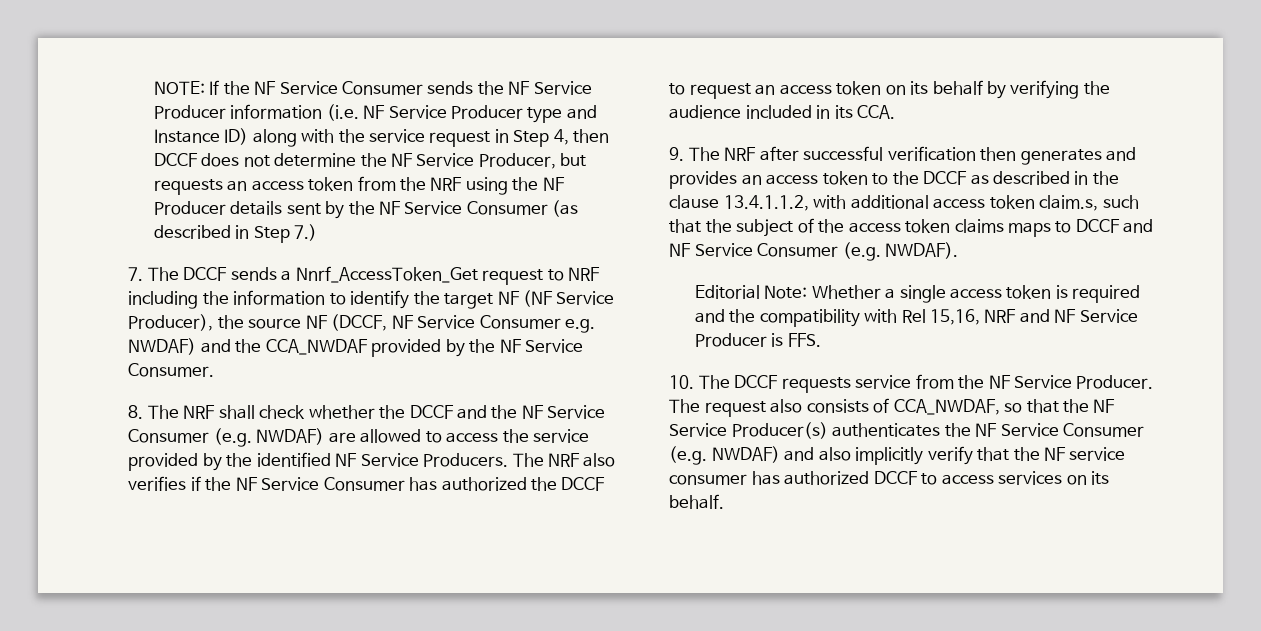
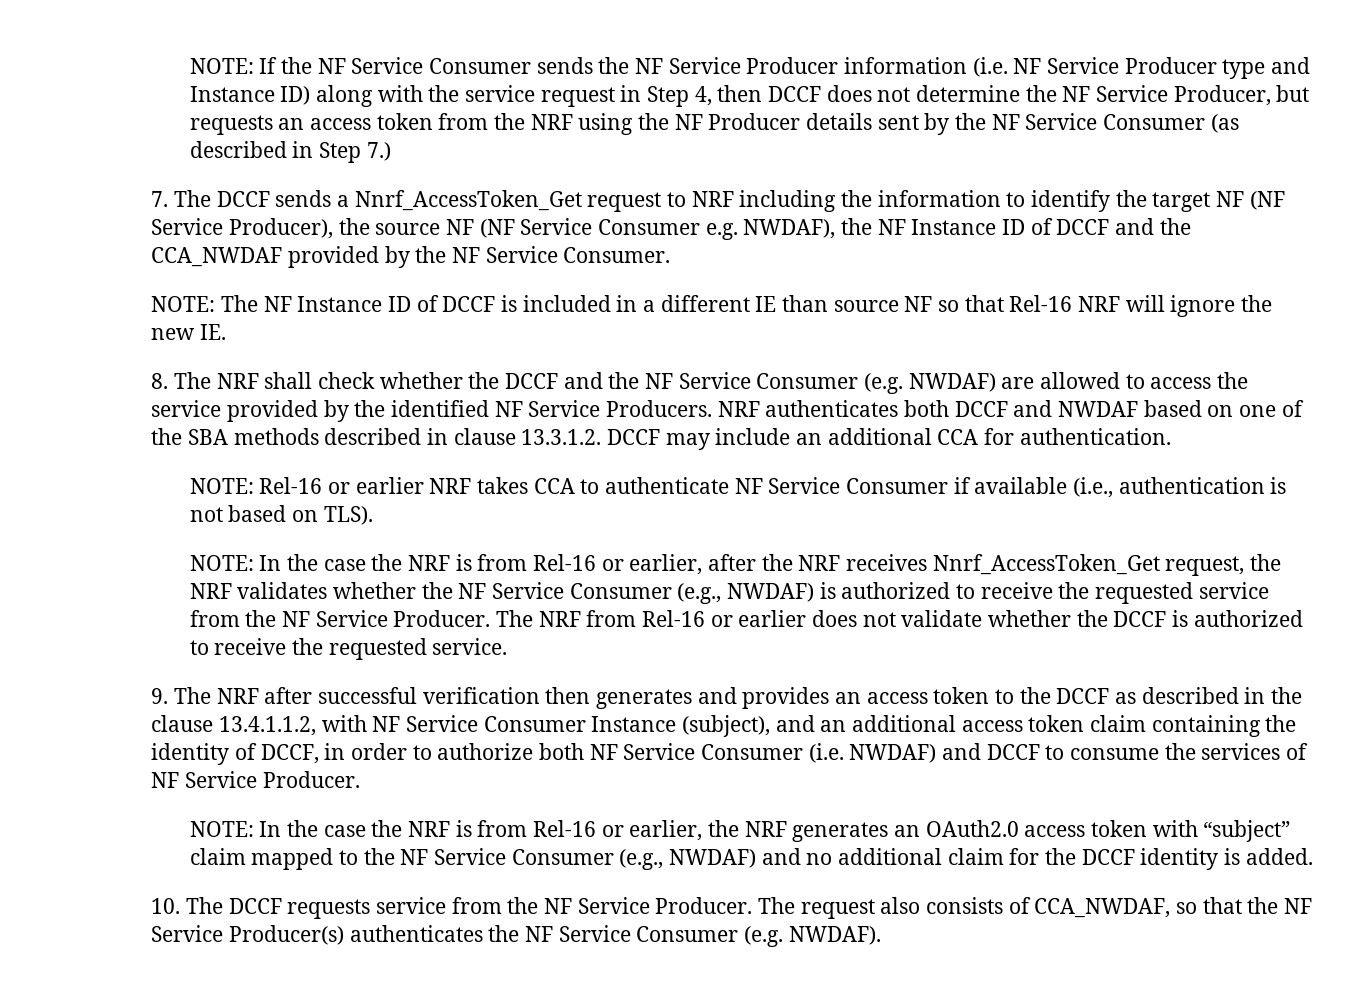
[331,314,414,331] (DCCF, NF -> [479,219,515,238] (NF
[128,338,197,355] NWDAF) -> [743,218,1110,239] NWDAF), the NF Instance ID of DCCF
(215, 370) none -> [151,295,1273,317] [151,324,227,340] // NOTE: The NF Instance ID of DCCF is included in a different IE than source NF so that Rel-16 NRF will ignore the new IE.
[512,453,616,467] [128,476,606,491] [669,80,1110,99] [669,105,896,119] The NRF also verifies if the NF Service Consumer has authorized the DCCF to request an access token on its behalf by verifying the audience included in its CCA. -> [717,400,1304,417] [151,428,1171,450] [189,477,1287,498] [189,505,373,525] [189,554,1282,576] [189,582,1269,604] [189,610,1303,627] [189,638,508,660] NRF authenticates both DCCF and NWDAF based on one of the SBA methods described in clause 13.3.1.2. DCCF may include an additional CCA for authentication. // NOTE: Rel-16 or earlier NRF takes CCA to authenticate NF Service Consumer if available (i.e., authentication is not based on TLS). // NOTE: In the case the NRF is from Rel-16 or earlier, after the NRF receives Nnrf_AccessToken_Get request, the NRF validates whether the NF Service Consumer (e.g., NWDAF) is authorized to receive the requested service from the NF Service Producer. The NRF from Rel-16 or earlier does not validate whether the DCCF is authorized to receive the requested service.
[850,195,1139,211] [669,218,1154,237] [669,242,959,261] [694,285,1141,303] [694,309,1138,327] [694,333,821,347] additional access token claim.s, such that the subject of the access token claims maps to DCCF and NF Service Consumer (e.g. NWDAF). // Editorial Note: Whether a single access token is required and the compatibility with Rel 15,16, NRF and NF Service Producer is FFS. -> [372,715,1297,737] [151,743,1309,765] [151,771,360,788] [189,820,1291,842] [189,848,1313,870] NF Service Consumer Instance (subject), and an additional access token claim containing the identity of DCCF, in order to authorize both NF Service Consumer (i.e. NWDAF) and DCCF to consume the services of NF Service Producer. // NOTE: In the case the NRF is from Rel-16 or earlier, the NRF generates an OAuth2.0 access token with “subject” claim mapped to the NF Service Consumer (e.g., NWDAF) and no additional claim for the DCCF identity is added.
[711,446,1126,465] [669,471,1109,485] [669,494,725,509] NWDAF) and also implicitly verify that the NF service consumer has authorized DCCF to access services on its behalf. -> [788,926,881,945] NWDAF).

